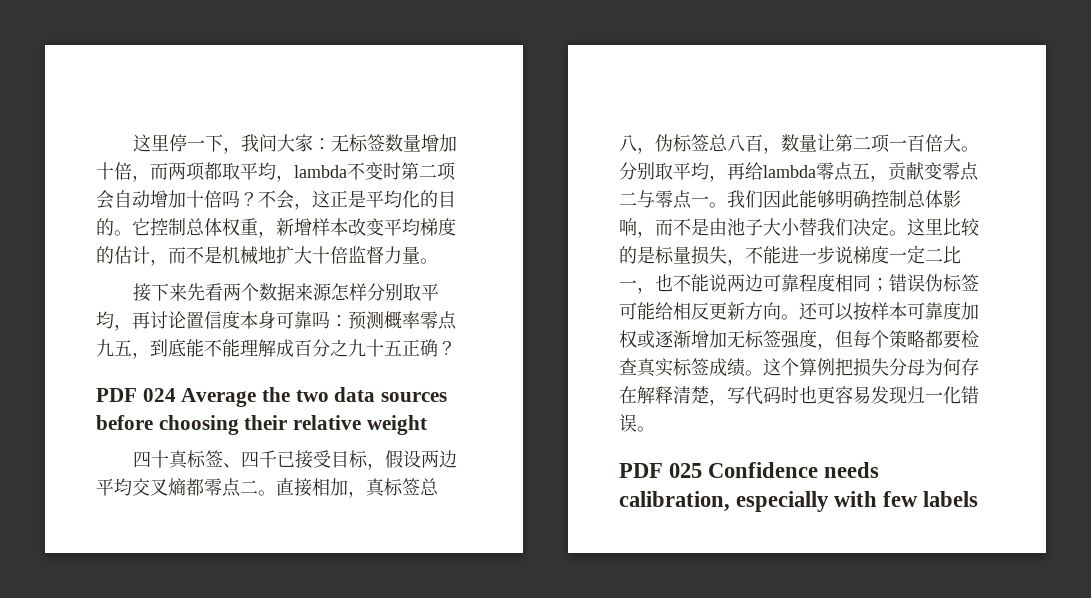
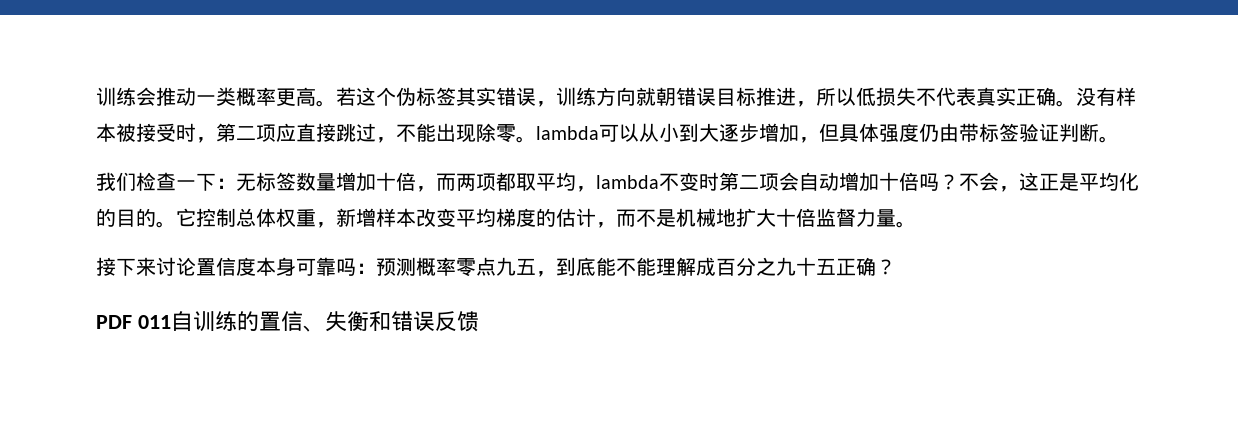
[132,134,313,154] 这里停一下，我问大家 -> [96,87,1136,107] [96,123,1119,143] [96,172,216,191] 训练会推动一类概率更高。若这个伪标签其实错误，训练方向就朝错误目标推进，所以低损失不代表真实正确。没有样本被接受时，第二项应直接跳过，不能出现除零。lambda可以从小到大逐步增加，但具体强度仍由带标签验证判断。 // 我们检查一下
[186,283,439,301] [96,311,150,331] 先看两个数据来源怎样分别取平均，再 -> (156, 266) none
[142,387,448,407] [96,415,427,435] [132,450,457,470] [96,478,439,498] [619,134,979,154] [619,162,979,182] [619,190,961,209] [619,217,980,238] [619,245,961,266] [619,274,979,294] [619,302,979,321] [619,330,979,350] [619,358,979,377] [619,386,979,406] [619,414,655,432] [619,462,880,478] [619,491,979,512] 024 Average the two data sources before choosing their relative weight // 四十真标签、四千已接受目标，假设两边平均交叉熵都零点二。直接相加，真标签总八，伪标签总八百，数量让第二项一百倍大。分别取平均，再给lambda零点五，贡献变零点二与零点一。我们因此能够明确控制总体影响，而不是由池子大小替我们决定。这里比较的是标量损失，不能进一步说梯度一定二比一，也不能说两边可靠程度相同；错误伪标签可能给相反更新方向。还可以按样本可靠度加权或逐渐增加无标签强度，但每个策略都要检查真实标签成绩。这个算例把损失分母为何存在解释清楚，写代码时也更容易发现归一化错误。 // PDF 025 Confidence needs calibration, especially with few labels -> [137,311,479,332] 011自训练的置信、失衡和错误反馈

